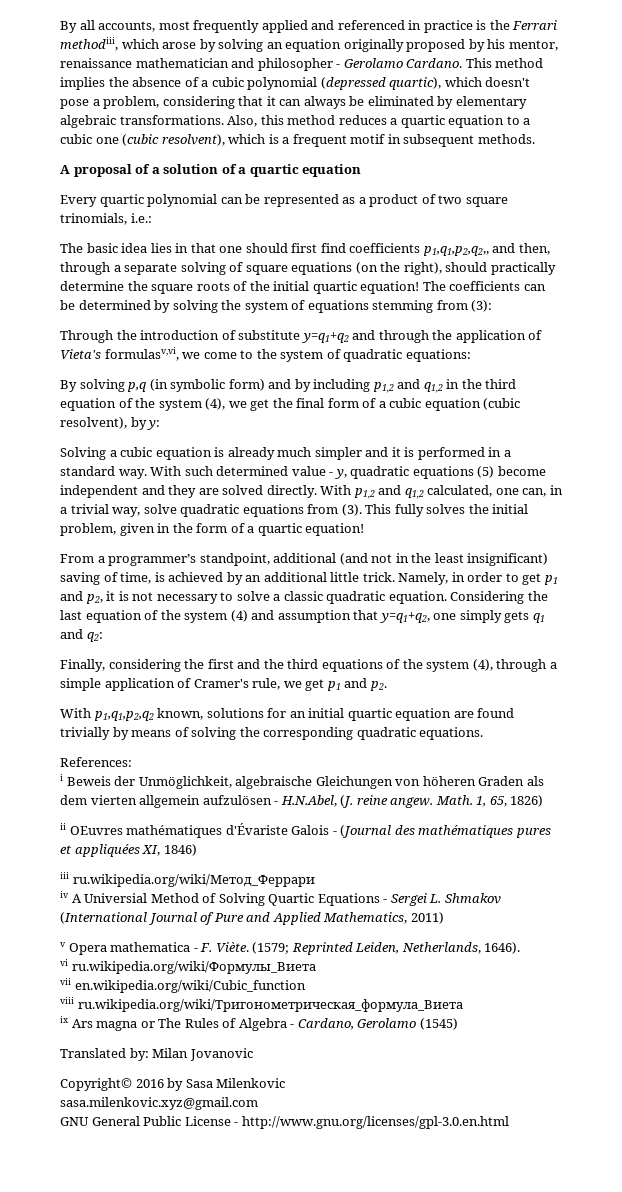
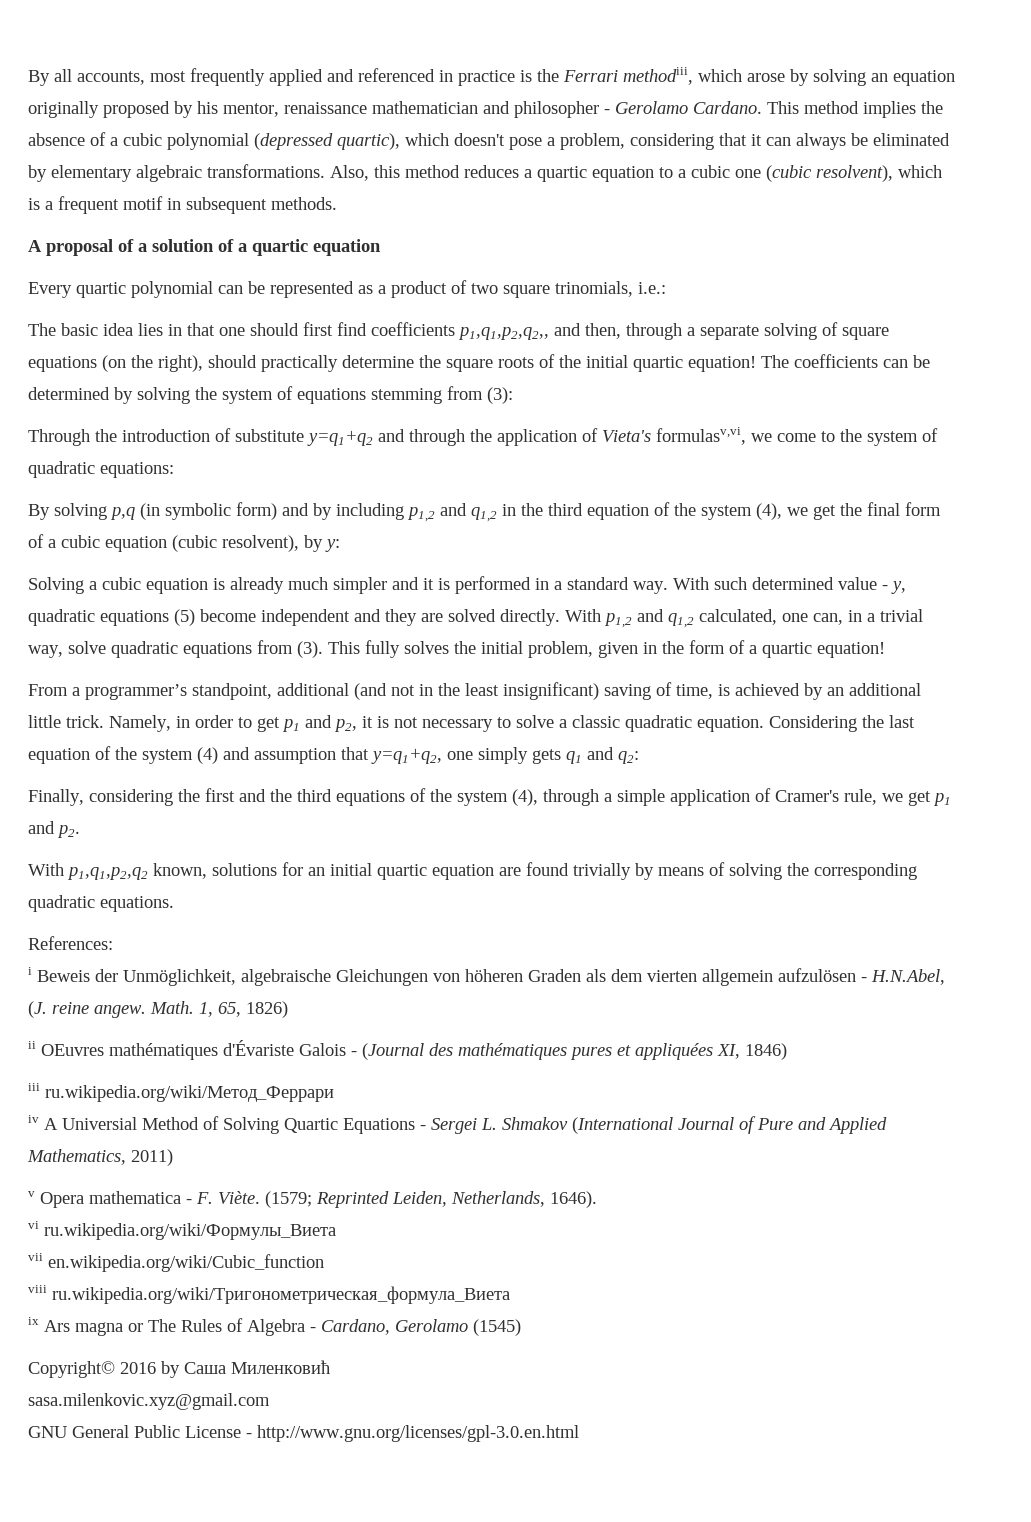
[60,1048,253,1061] // Translated by: Milan Jovanovic -> (521, 1327) none
[185,1078,286,1088] Sasa Milenkovic -> [184,1360,330,1374] Саша Миленковић

